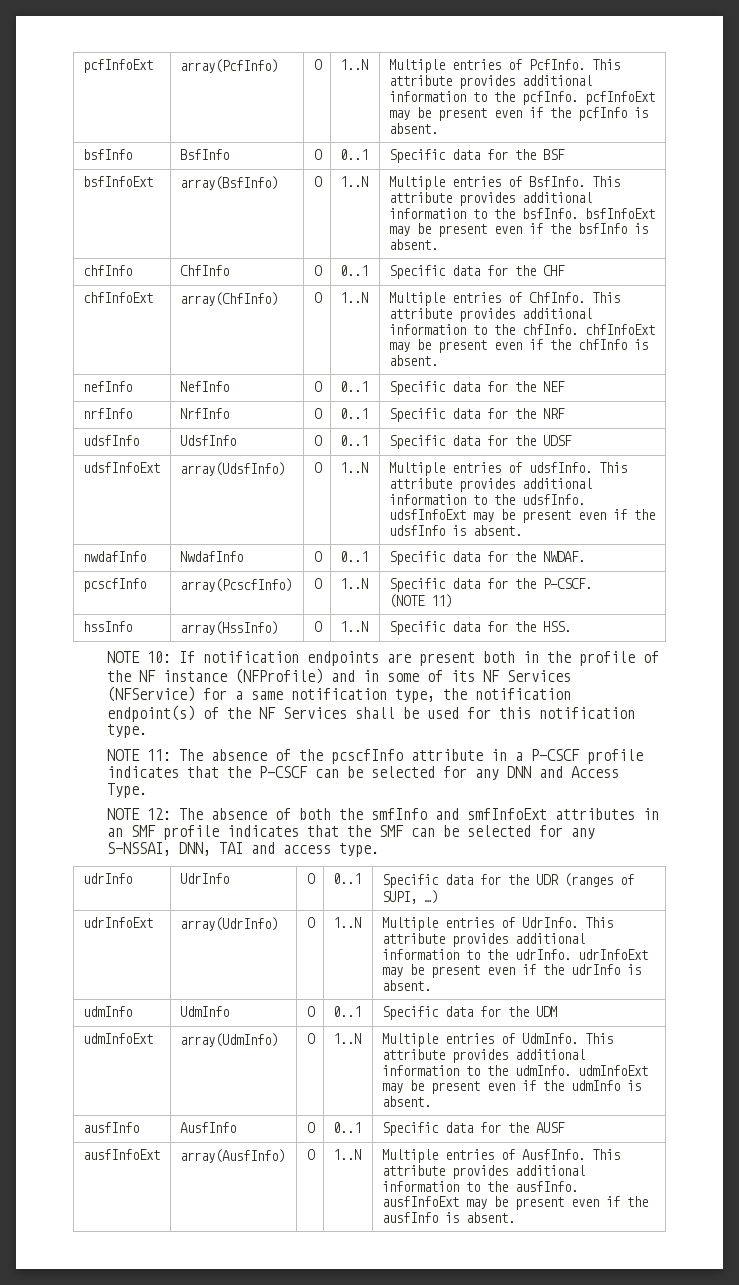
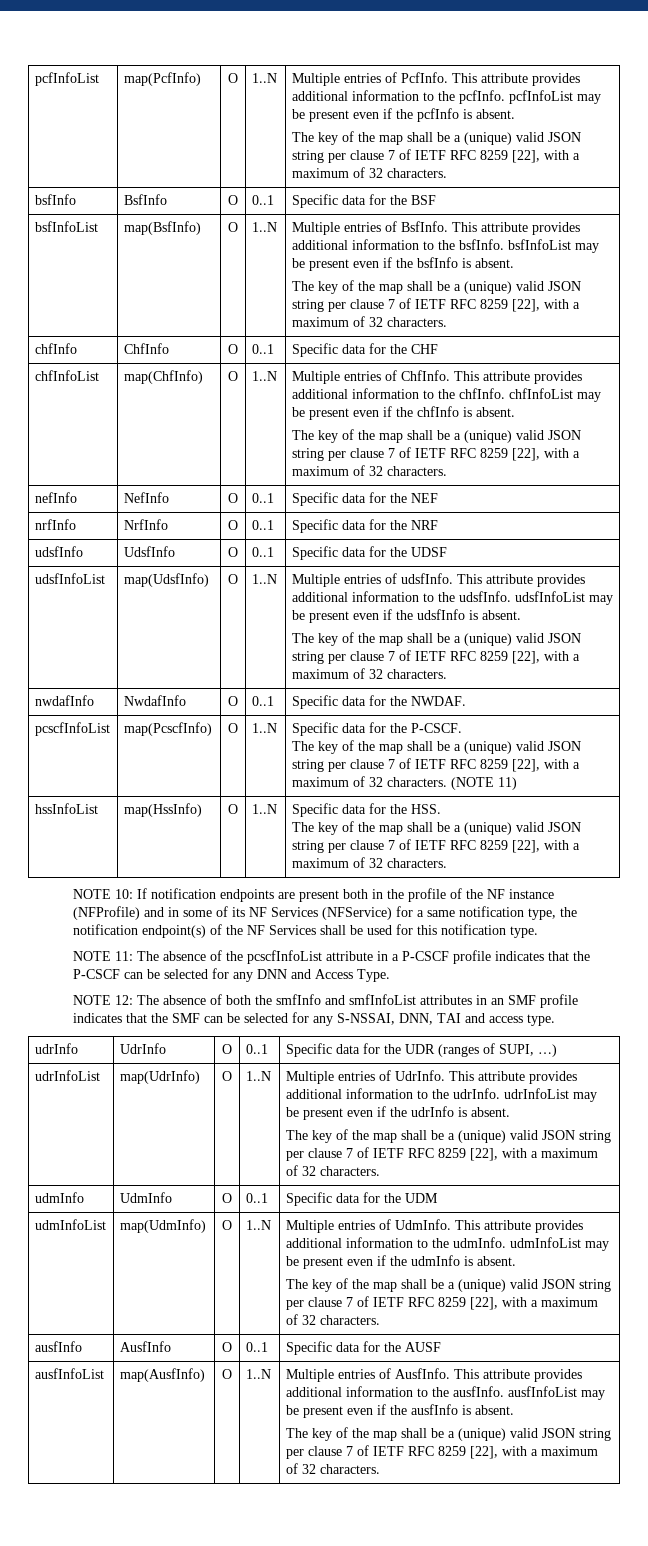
[82,59,153,73] [179,59,278,73] pcfInfoExt | array(PcfInfo) -> [34,72,99,86] [123,72,201,86] pcfInfoList | map(PcfInfo)
[584,91,655,105] pcfInfoExt -> [508,90,573,104] pcfInfoList
(438, 128) none -> [291,131,581,145] [291,149,580,163] [291,167,447,178] // The key of the map shall be a (unique) valid JSON string per clause 7 of IETF RFC 8259 [22], with a maximum of 32 characters.
[82,176,153,187] [179,176,278,190] bsfInfoExt | array(BsfInfo) -> [34,221,98,232] [123,221,201,235] bsfInfoList | map(BsfInfo)
[584,208,655,219] bsfInfoExt -> [507,239,571,250] bsfInfoList
(438, 244) none -> [291,280,581,294] [291,298,580,312] [291,316,447,327] // The key of the map shall be a (unique) valid JSON string per clause 7 of IETF RFC 8259 [22], with a maximum of 32 characters.
[82,292,153,303] [179,292,278,306] chfInfoExt | array(ChfInfo) -> [34,370,99,381] [123,370,203,384] chfInfoList | map(ChfInfo)
[584,324,655,335] chfInfoExt -> [508,388,573,399] chfInfoList
(438, 360) none -> [291,429,581,443] [291,447,580,461] [291,465,447,476] // The key of the map shall be a (unique) valid JSON string per clause 7 of IETF RFC 8259 [22], with a maximum of 32 characters.
[82,462,160,473] [179,462,285,476] udsfInfoExt | array(UdsfInfo) -> [34,573,105,584] [123,573,209,587] udsfInfoList | map(UdsfInfo)
[388,509,466,520] udsfInfoExt -> [514,591,585,602] udsfInfoList
(522, 530) none -> [291,632,581,646] [291,650,580,664] [291,668,447,679] // The key of the map shall be a (unique) valid JSON string per clause 7 of IETF RFC 8259 [22], with a maximum of 32 characters.
[82,578,146,592] [179,578,292,592] pcscfInfo | array(PcscfInfo) -> [34,722,110,736] [123,722,212,736] pcscfInfoList | map(PcscfInfo)
(592, 583) none -> [291,740,581,754] [291,758,580,772] [291,776,447,787] The key of the map shall be a (unique) valid JSON string per clause 7 of IETF RFC 8259 [22], with a maximum of 32 characters.
[82,621,132,632] [179,621,278,635] hssInfo | array(HssInfo) -> [34,803,98,814] [123,803,202,817] hssInfoList | map(HssInfo)
(571, 626) none -> [291,821,581,835] [291,839,580,853] [291,857,447,868] // The key of the map shall be a (unique) valid JSON string per clause 7 of IETF RFC 8259 [22], with a maximum of 32 characters.
[331,749,404,764] pcscfInfo -> [247,950,323,964] pcscfInfoList
[467,808,548,820] smfInfoExt -> [349,994,417,1005] smfInfoList
[82,917,153,928] [179,917,278,931] udrInfoExt | array(UdrInfo) -> [34,1070,100,1081] [119,1070,200,1084] udrInfoList | map(UdrInfo)
[577,949,648,960] udrInfoExt -> [503,1088,569,1099] udrInfoList
(431, 985) none -> [285,1129,611,1143] [285,1147,598,1161] [285,1165,380,1176] // The key of the map shall be a (unique) valid JSON string per clause 7 of IETF RFC 8259 [22], with a maximum of 32 characters.
[82,1033,153,1044] [179,1033,278,1047] udmInfoExt | array(UdmInfo) -> [34,1219,106,1230] [119,1219,206,1233] udmInfoList | map(UdmInfo)
[577,1065,648,1076] udmInfoExt -> [509,1237,581,1248] udmInfoList
(431, 1101) none -> [285,1278,611,1292] [285,1296,598,1310] [285,1314,380,1325] // The key of the map shall be a (unique) valid JSON string per clause 7 of IETF RFC 8259 [22], with a maximum of 32 characters.
[82,1149,160,1160] [179,1149,285,1163] ausfInfoExt | array(AusfInfo) -> [34,1368,104,1379] [119,1368,205,1382] ausfInfoList | map(AusfInfo)
[381,1196,459,1207] ausfInfoExt -> [507,1386,577,1397] ausfInfoList
(515, 1217) none -> [285,1427,611,1441] [285,1445,598,1459] [285,1463,380,1474] // The key of the map shall be a (unique) valid JSON string per clause 7 of IETF RFC 8259 [22], with a maximum of 32 characters.

